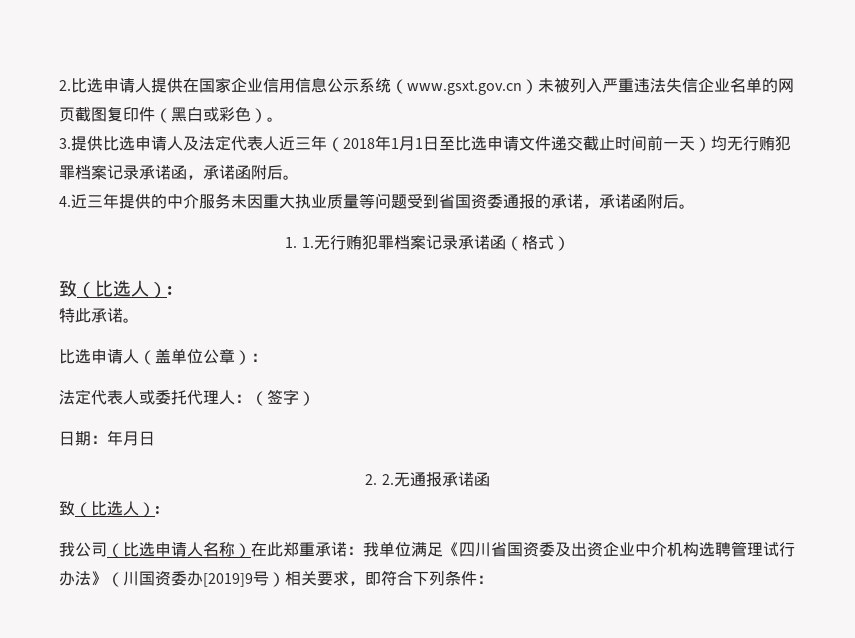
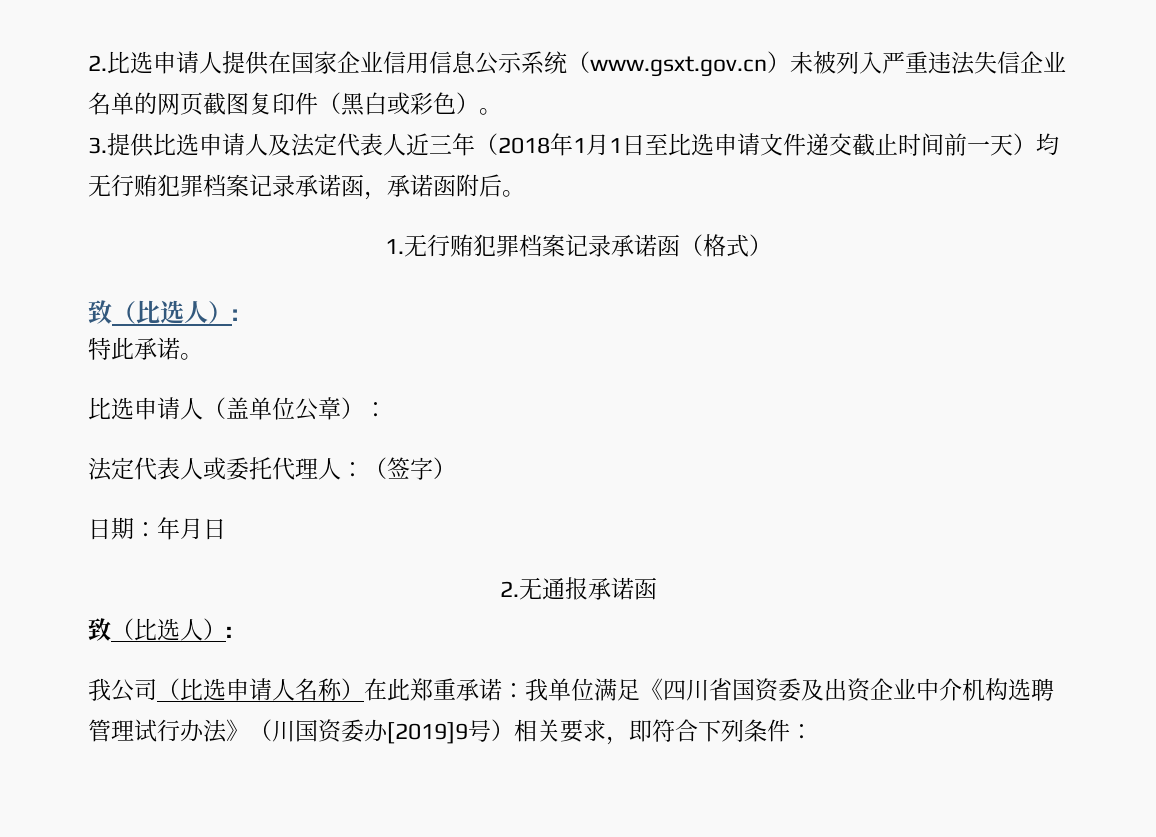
[59,193,695,209] [285,237,314,248] // 4.近三年提供的中介服务未因重大执业质量等问题受到省国资委通报的承诺，承诺函附后。 // 1. 1. -> [384,239,404,254] // 1.
[381,474,394,485] 2. -> (519, 589) none

